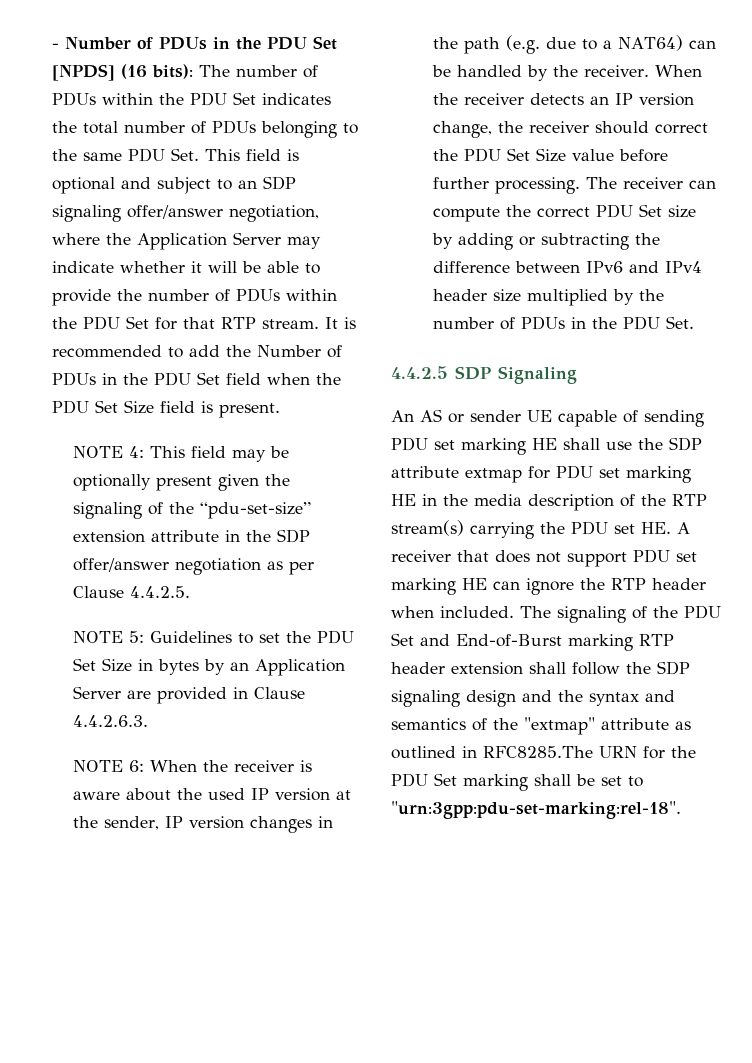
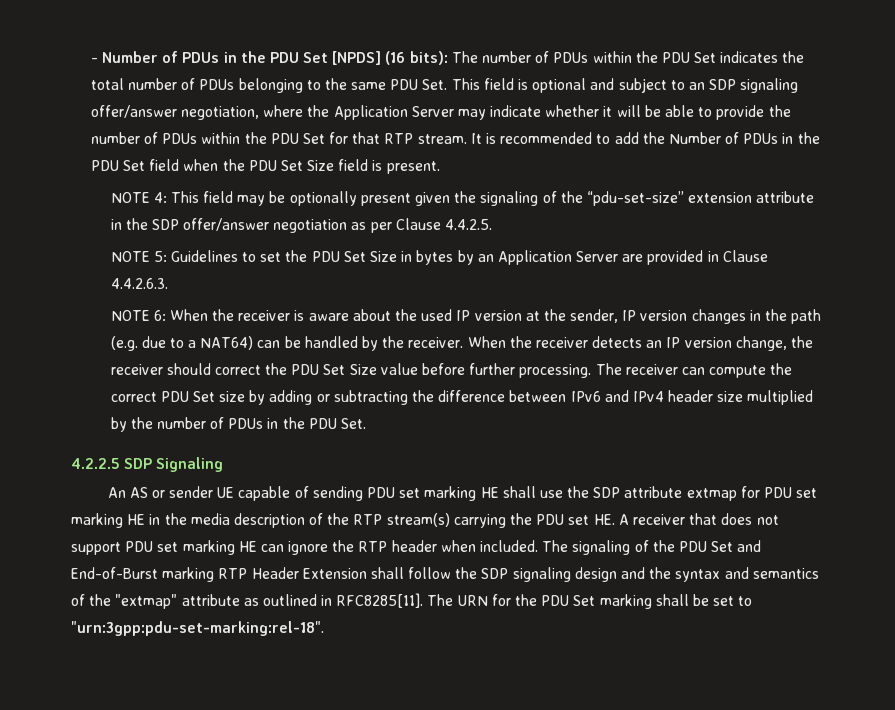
[391,366,448,379] 4.4.2.5 -> [71,458,120,469] 4.2.2.5
[391,662,523,675] header extension -> [251,567,367,579] Header Extension
[483,746,593,758] RFC8285.The -> [336,593,454,608] RFC8285[11]. The

